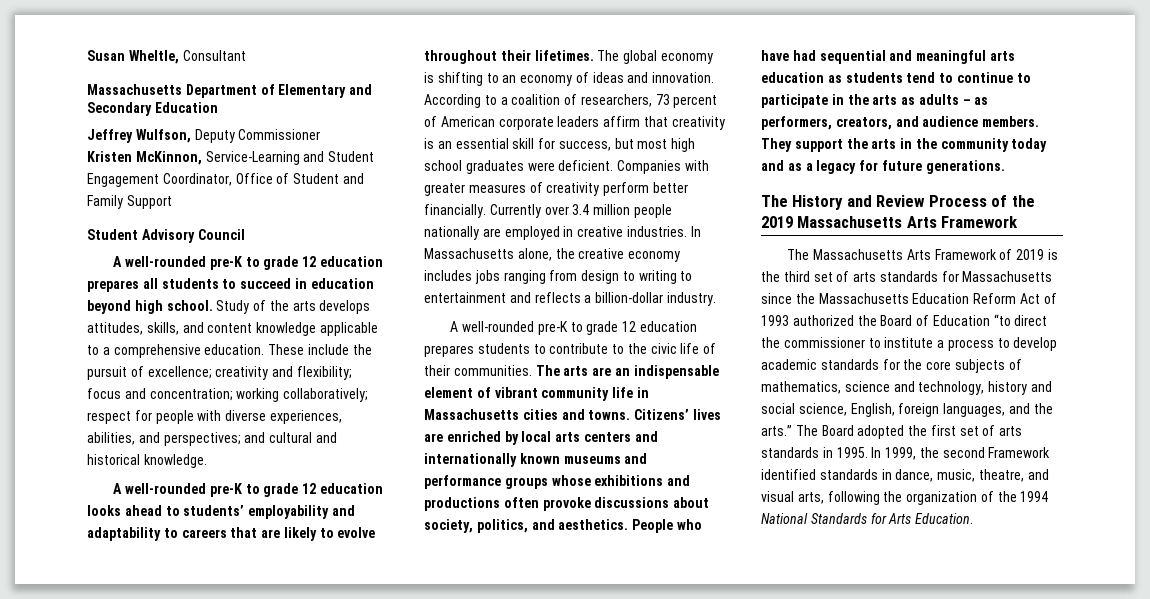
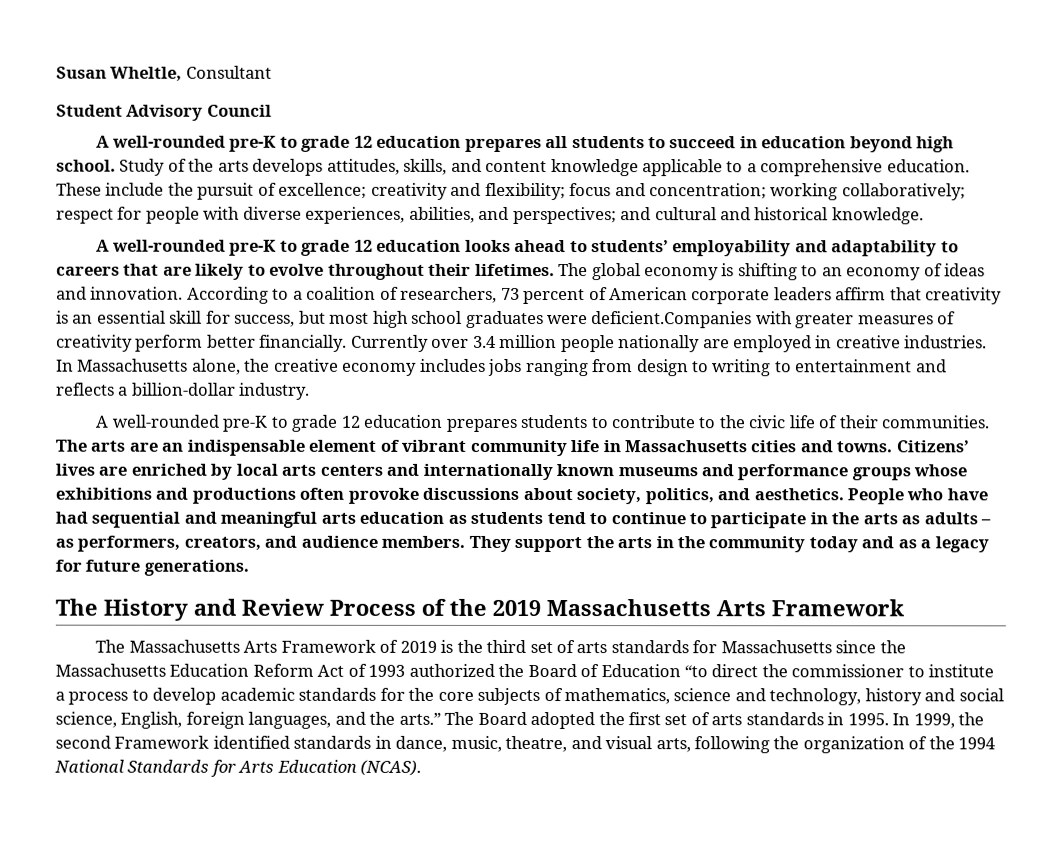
[87,84,373,98] [87,102,218,116] [87,129,321,143] [87,151,375,165] [87,173,364,187] [87,195,172,209] // Massachusetts Department of Elementary and Secondary Education // Jeffrey Wulfson, Deputy Commissioner // Kristen McKinnon, Service-Learning and Student Engagement Coordinator, Office of Student and Family Support -> (272, 72) none
[558,160,682,174] deficient. Companies -> [591,311,753,329] deficient.Companies
[915,513,974,524] Education. -> [276,759,422,776] Education (NCAS).

